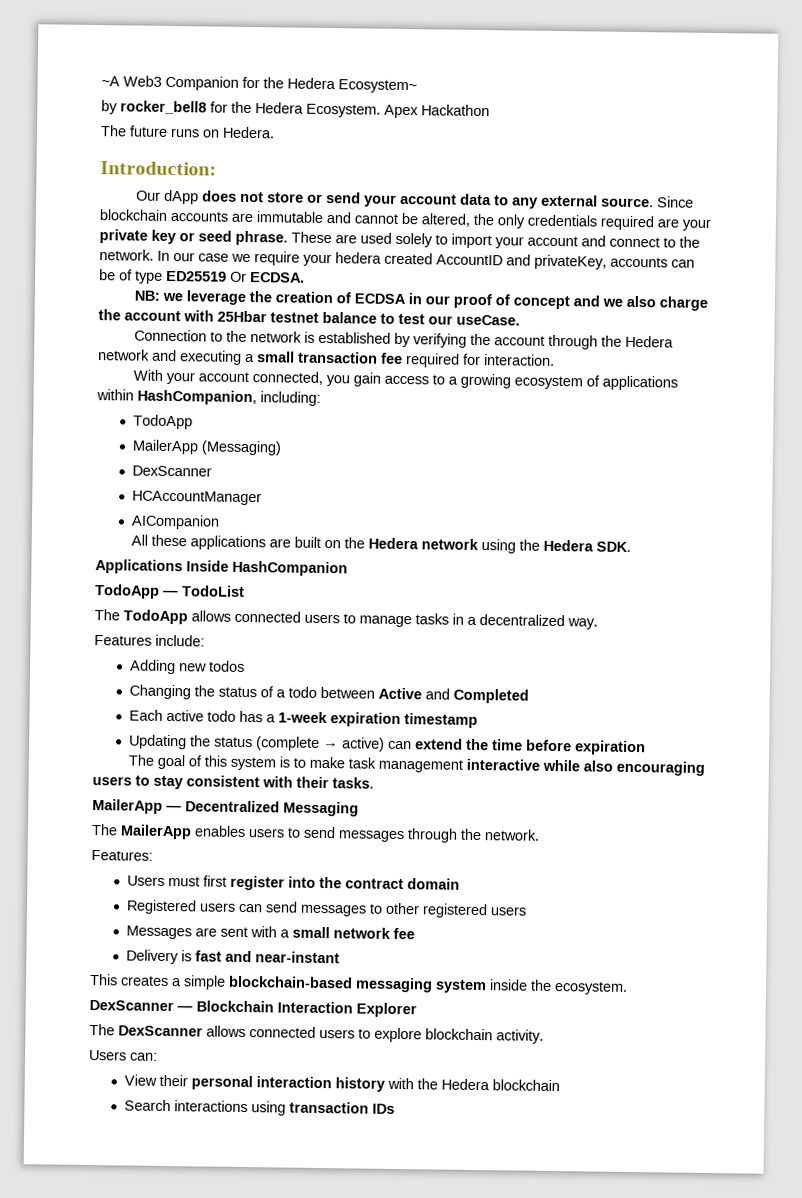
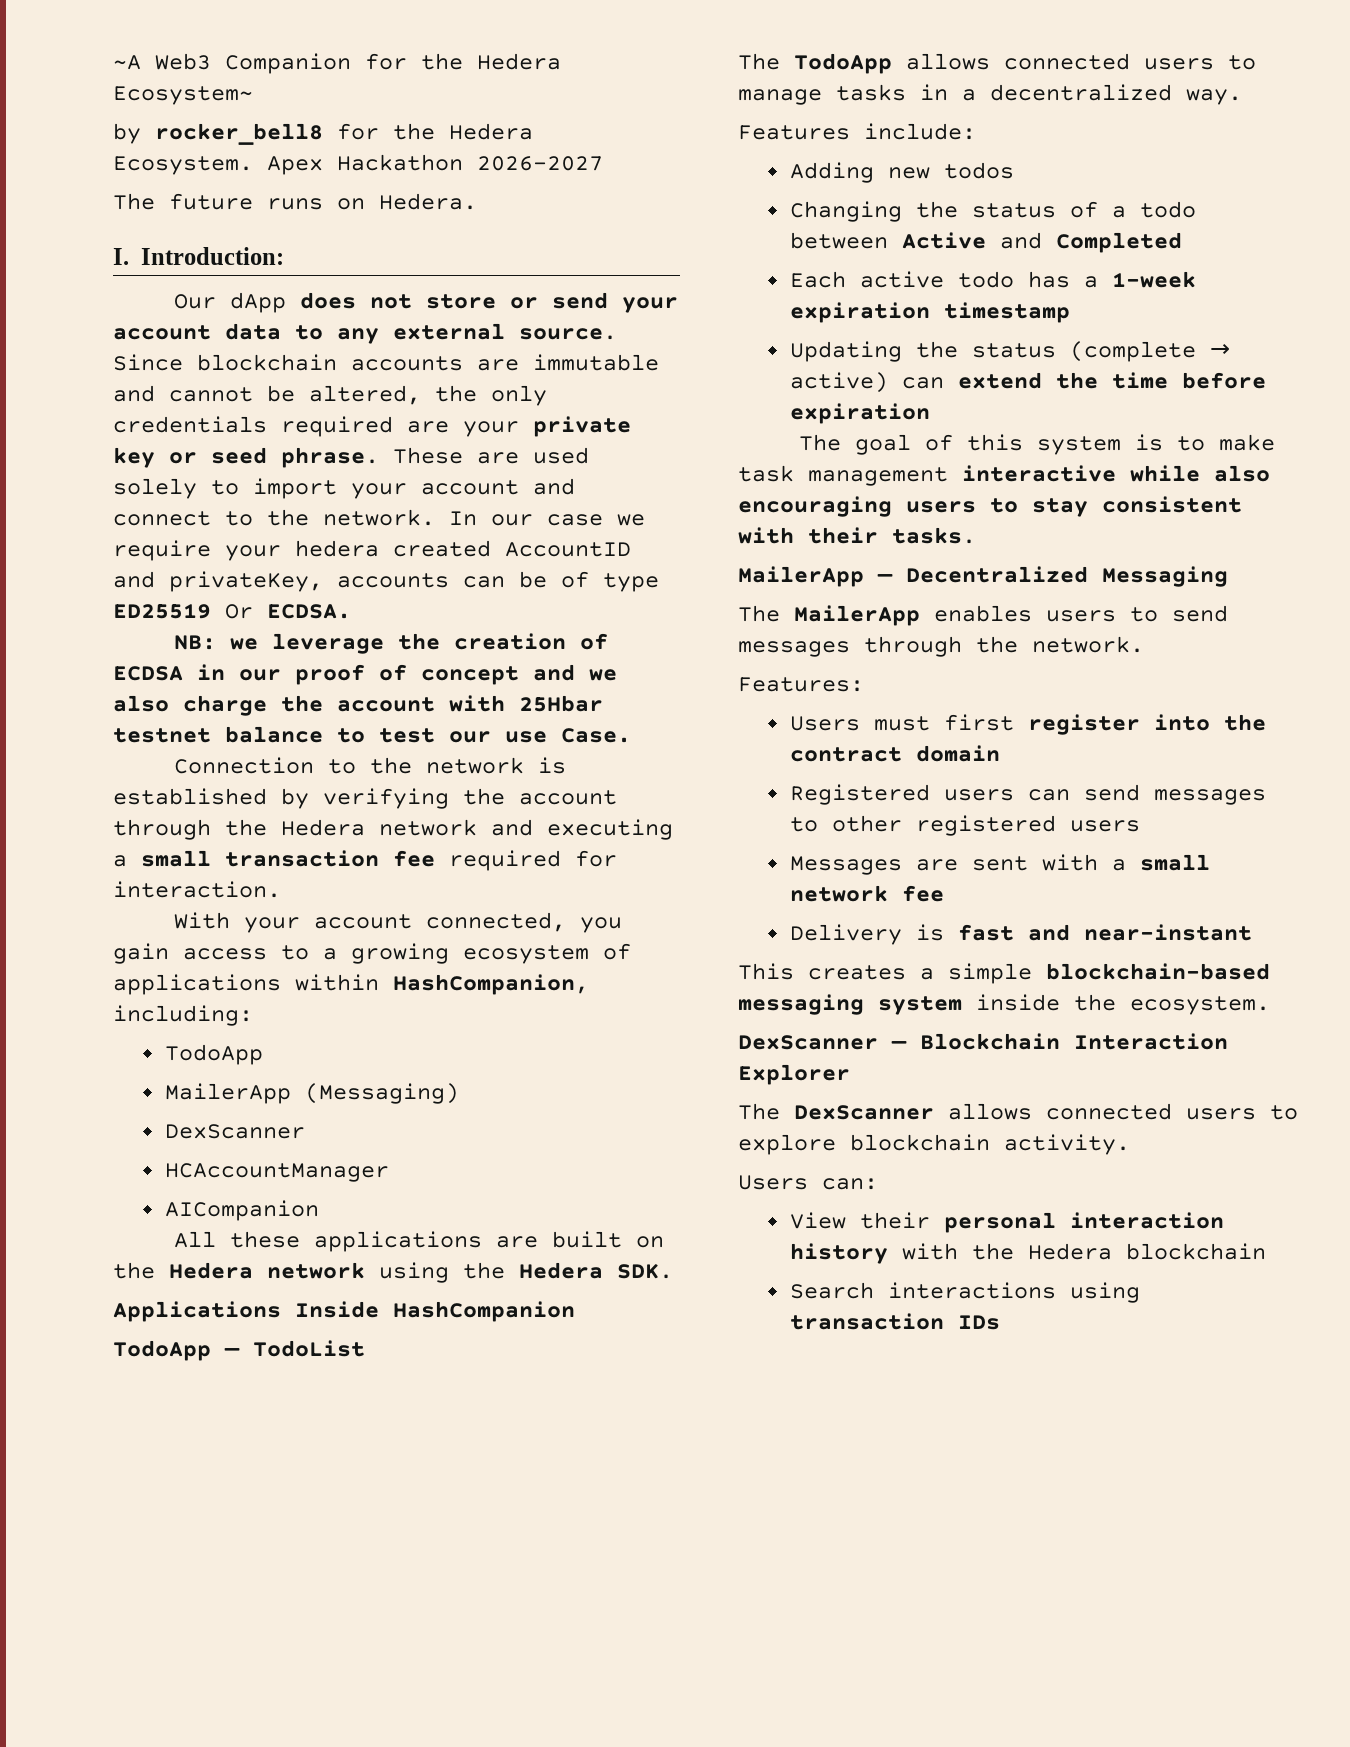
(490, 110) none -> [477,156,603,171] 2026-2027
(275, 132) none -> [113,248,129,265] I.
[456,314,520,326] useCase. -> [505,728,631,743] use Case.

